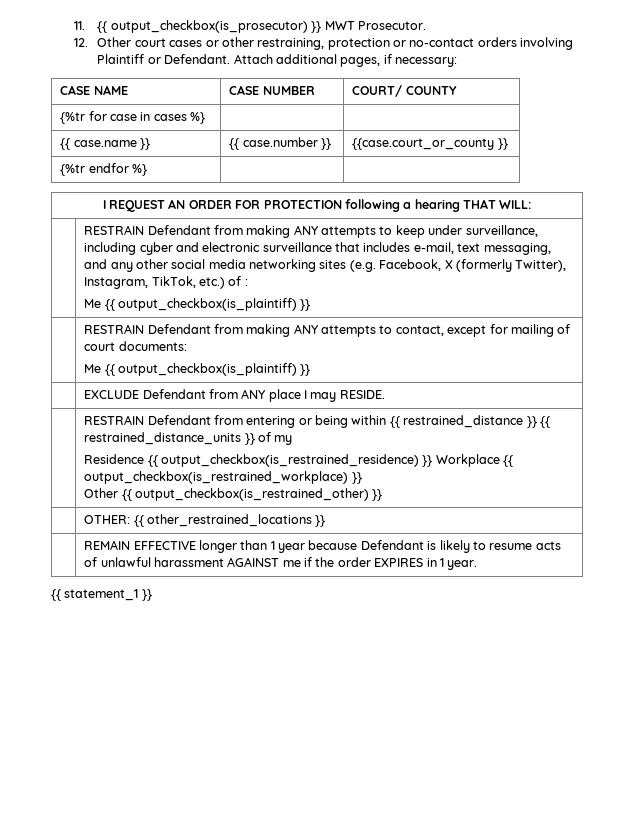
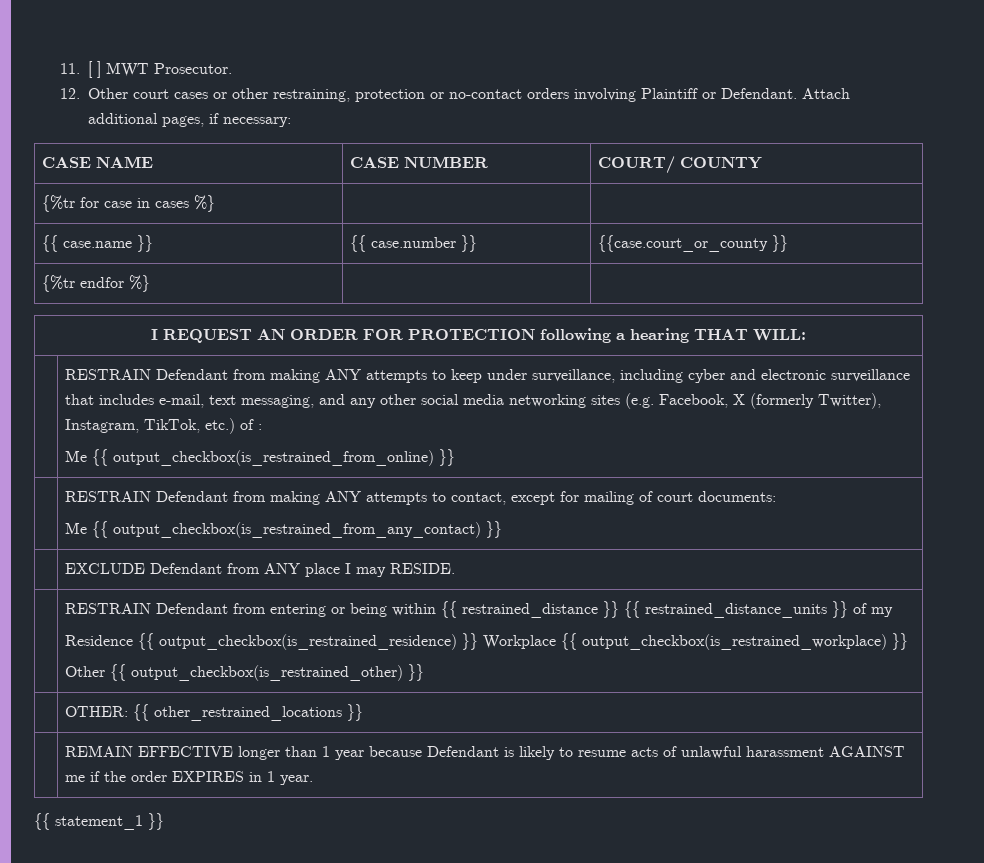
[97,20,322,33] {{ output_checkbox(is_prosecutor) }} -> [88,61,102,78] [ ]
[117,298,297,311] output_checkbox(is_plaintiff) -> [112,450,434,466] output_checkbox(is_restrained_from_online)
[117,363,297,376] output_checkbox(is_plaintiff) -> [112,522,481,538] output_checkbox(is_restrained_from_any_contact)

